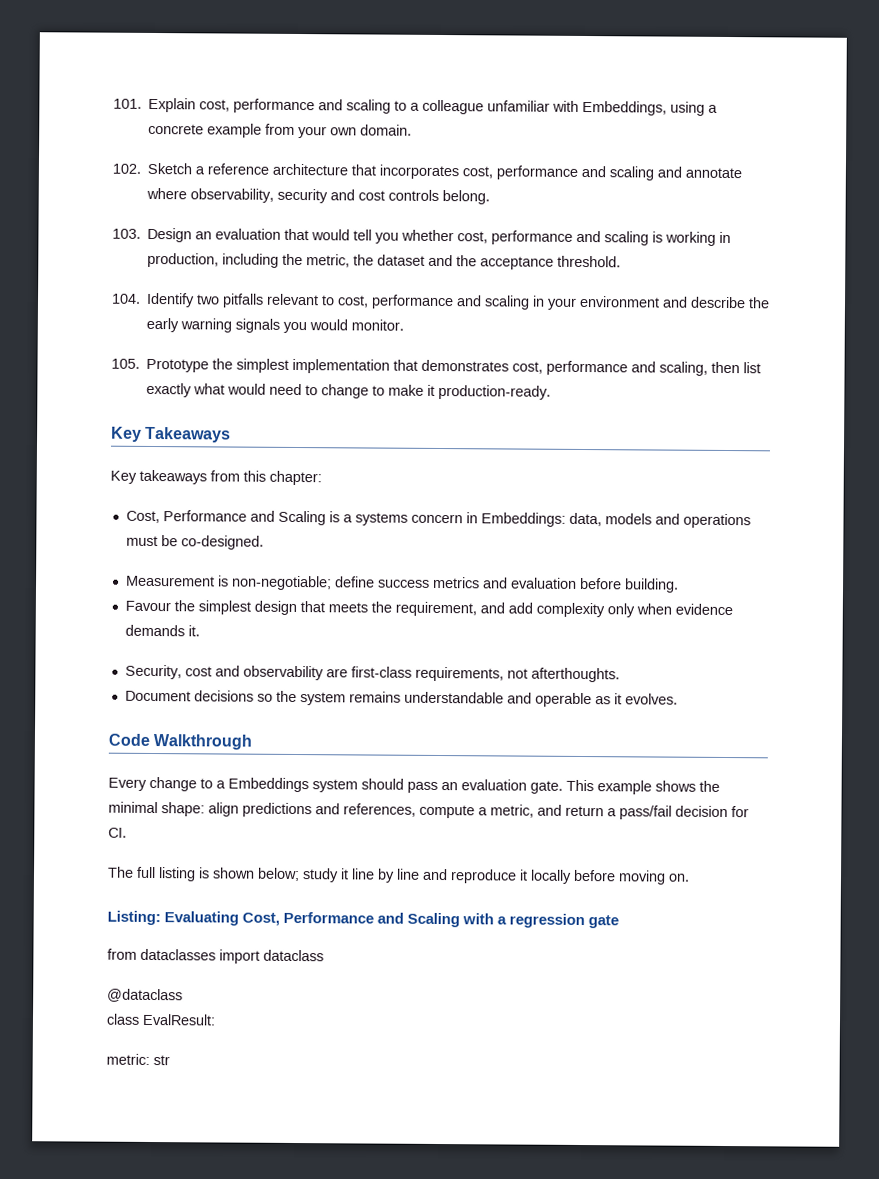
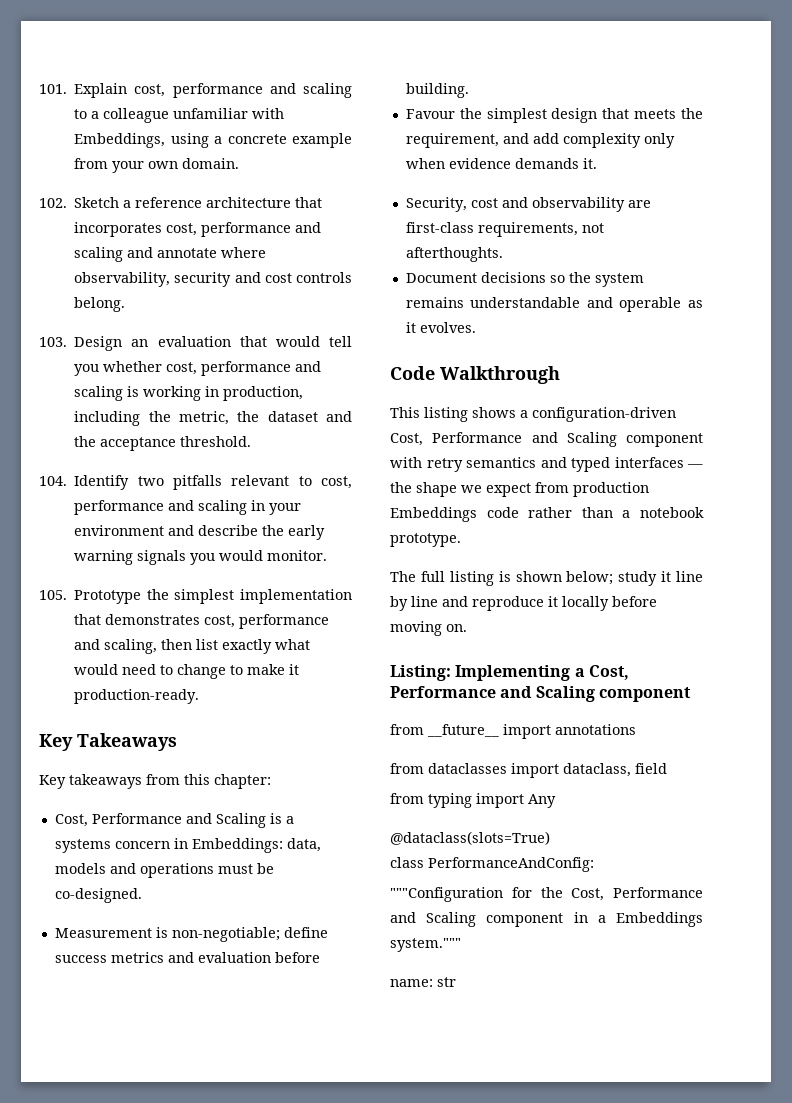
[108,776,720,795] [108,801,749,820] [108,827,127,838] Every change to a Embeddings system should pass an evaluation gate. This example shows the minimal shape: align predictions and references, compute a metric, and return a pass/fail decision for CI. -> [390,407,676,422] [390,432,703,447] [390,457,703,472] [390,482,649,497] [390,507,704,522] [390,533,461,547] This listing shows a configuration-driven Cost, Performance and Scaling component with retry semantics and typed interfaces — the shape we expect from production Embeddings code rather than a notebook prototype.
[164,911,620,929] [107,948,324,964] [107,988,183,1003] [106,1013,216,1026] [106,1053,150,1065] Evaluating Cost, Performance and Scaling with a regression gate // from dataclasses import dataclass // @dataclass // class EvalResult: // metric: -> [455,665,629,681] [390,686,691,702] [390,724,636,739] [390,763,667,778] [390,793,556,808] [390,831,550,845] [390,857,594,872] [390,887,703,902] [390,912,703,927] [390,938,461,952] [390,979,433,987] Implementing a Cost, Performance and Scaling component // from __future__ import annotations // from dataclasses import dataclass, field // from typing import Any // @dataclass(slots=True) // class PerformanceAndConfig: // """Configuration for the Cost, Performance and Scaling component in a Embeddings system.""" // name:

